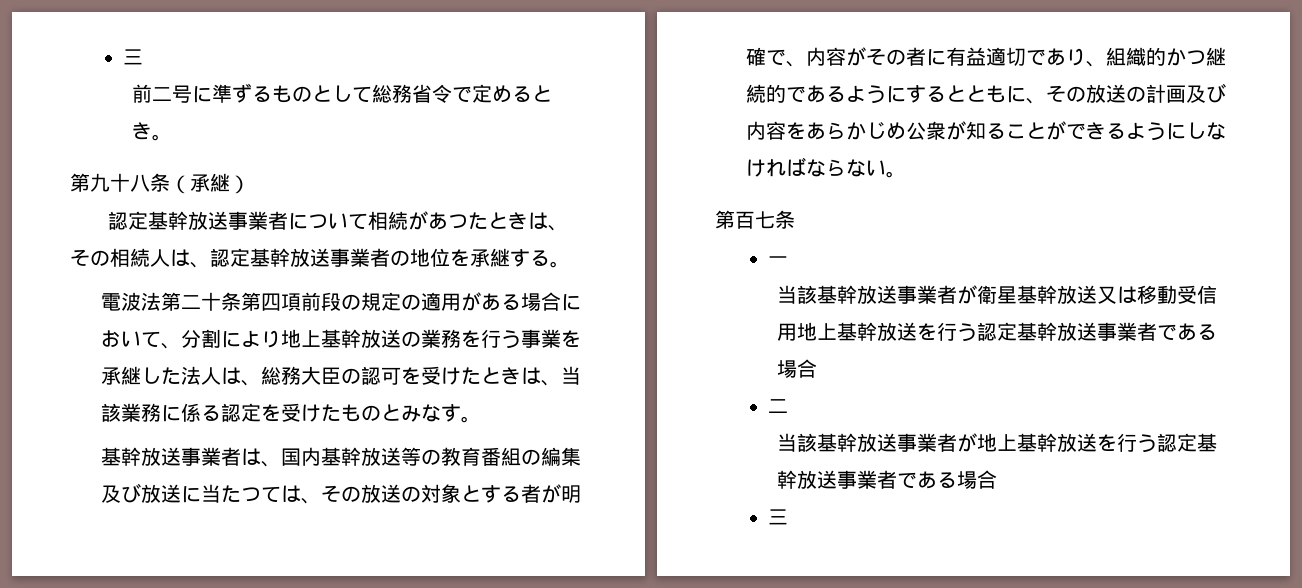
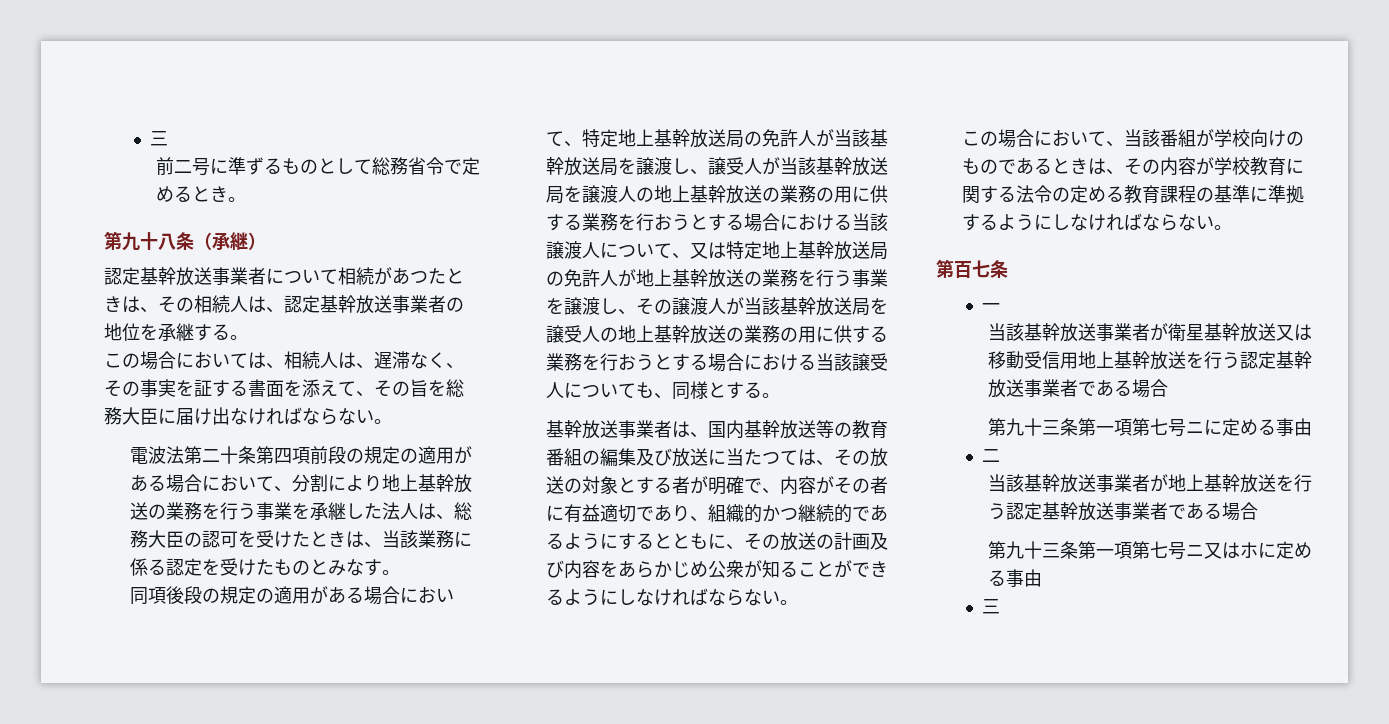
(570, 264) none -> [104,351,464,370] [104,379,464,397] [104,407,392,425] // この場合においては、相続人は、遅滞なく、その事実を証する書面を添えて、その旨を総務大臣に届け出なければならない。
(481, 419) none -> [130,586,455,605] [546,129,889,148] [546,157,889,176] [546,185,889,204] [546,213,889,232] [546,241,889,260] [546,269,889,288] [546,297,889,316] [546,325,889,344] [546,353,889,372] [546,381,781,400] // 同項後段の規定の適用がある場合において、特定地上基幹放送局の免許人が当該基幹放送局を譲渡し、譲受人が当該基幹放送局を譲渡人の地上基幹放送の業務の用に供する業務を行おうとする場合における当該譲渡人について、又は特定地上基幹放送局の免許人が地上基幹放送の業務を行う事業を譲渡し、その譲渡人が当該基幹放送局を譲受人の地上基幹放送の業務の用に供する業務を行おうとする場合における当該譲受人についても、同様とする。
(906, 174) none -> [962,129,1305,148] [962,157,1305,176] [962,185,1305,204] [962,213,1233,231] // この場合において、当該番組が学校向けのものであるときは、その内容が学校教育に関する法令の定める教育課程の基準に準拠するようにしなければならない。
(817, 368) none -> [988,418,1313,437] // 第九十三条第一項第七号ニに定める事由
(997, 479) none -> [988,541,1313,560] [988,569,1043,587] // 第九十三条第一項第七号ニ又はホに定める事由

